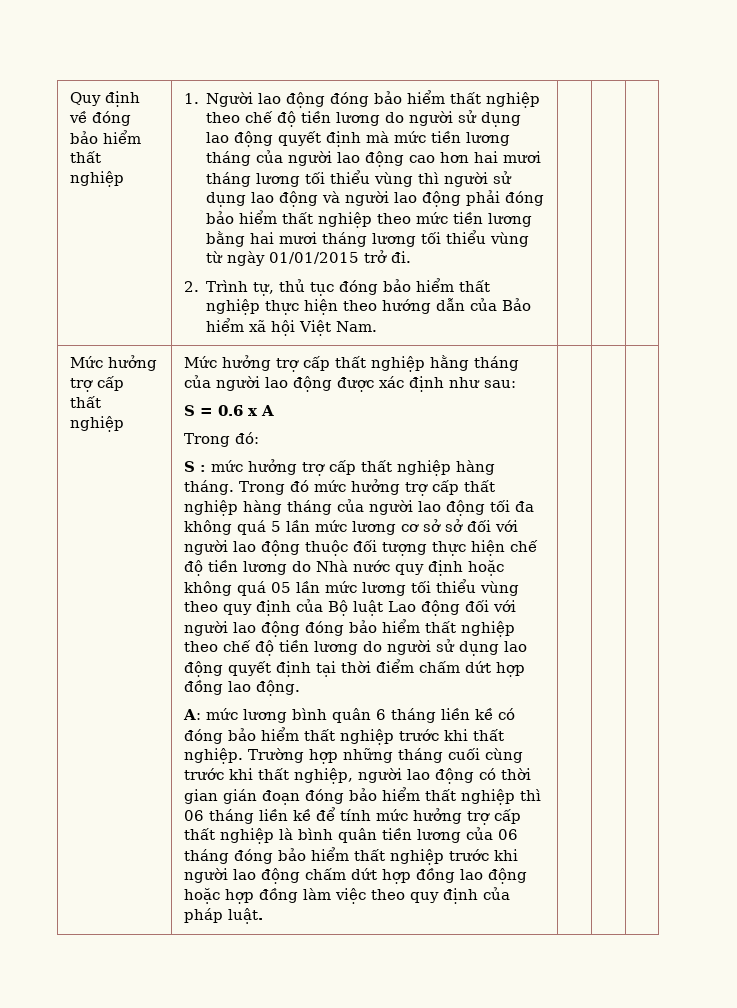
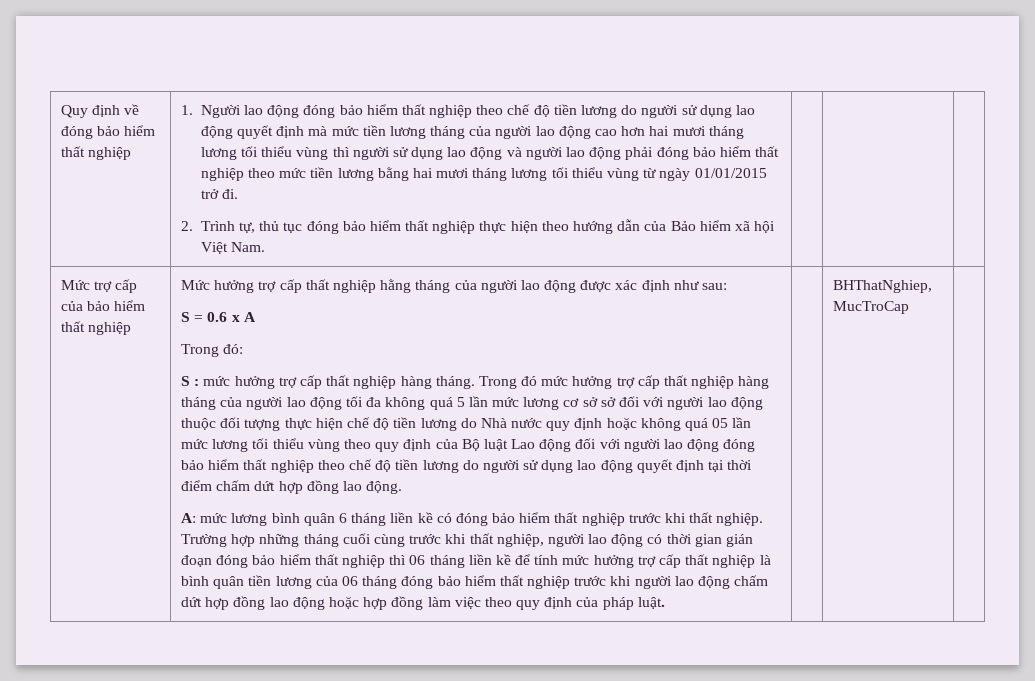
[107,355,157,371] [69,376,124,392] hưởng trợ cấp -> [94,279,138,293] [61,300,146,311] trợ cấp của bảo hiểm
(263, 916) none -> [833,280,933,293] [833,301,910,314] BHThatNghiep, MucTroCap

